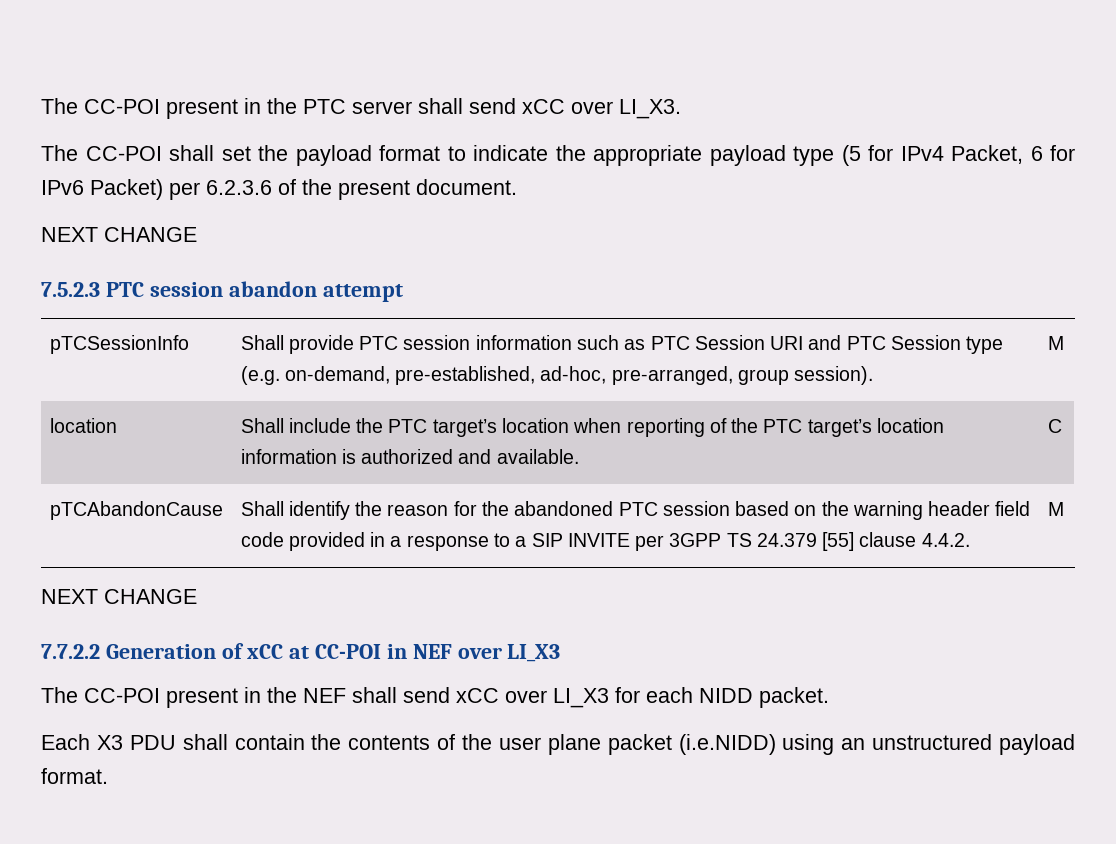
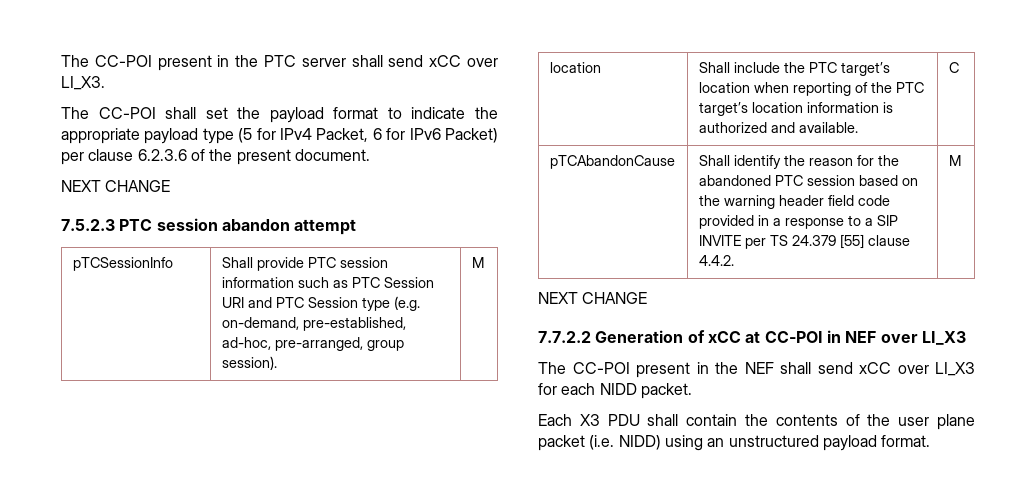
(200, 191) none -> [88,149,134,161] clause
[669,533,722,547] 3GPP -> (766, 243) none
[678,734,776,755] (i.e.NIDD) -> [589,435,661,450] (i.e. NIDD)

